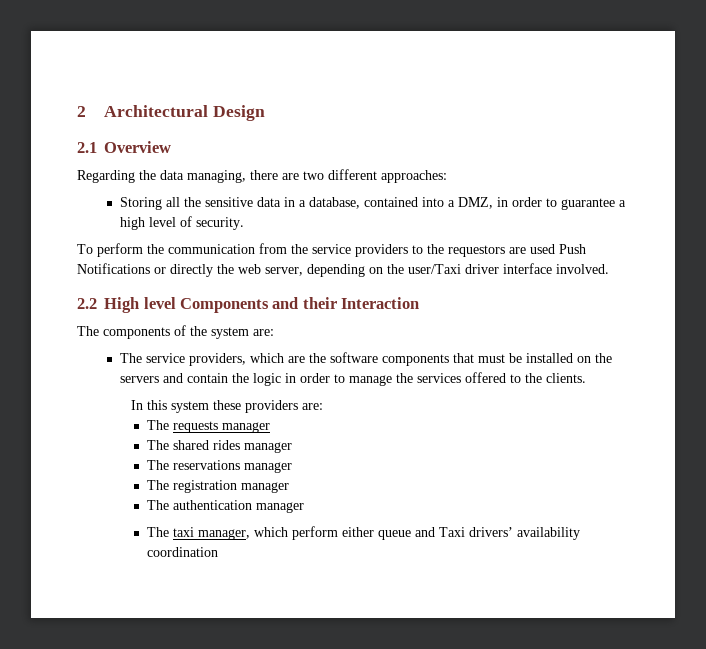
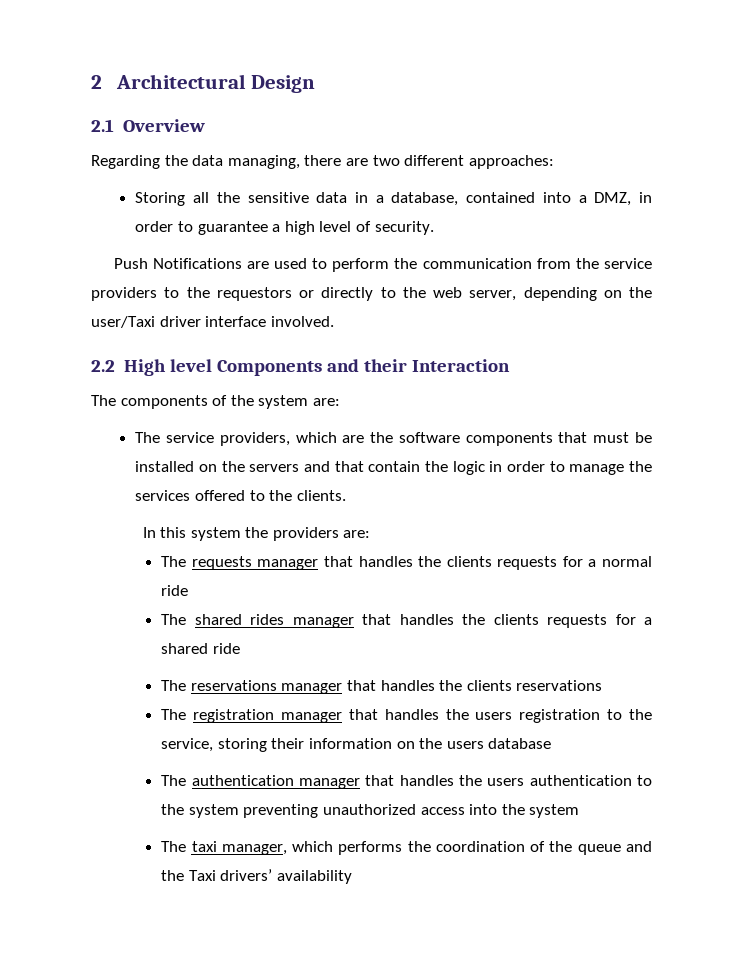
[77,244,93,254] To -> [113,258,328,269] Push Notifications are used to
[509,244,586,254] [77,263,150,274] are used Push Notifications -> (292, 294) none
(213, 270) none -> [380,287,396,298] to
(183, 378) none -> [334,461,364,472] that
[213,400,242,410] these -> [245,527,269,538] the
[146,440,292,453] [146,460,292,473] [146,480,289,493] [146,500,304,513] // The shared rides manager // The reservations manager // The registration manager // The authentication manager -> [323,556,652,570] [161,585,189,596] [161,614,653,628] [161,643,240,654] [161,680,603,694] [161,709,653,723] [161,738,552,752] [161,775,652,789] [161,804,580,818] that handles the clients requests for a normal ride // The shared rides manager that handles the clients requests for a shared ride // The reservations manager that handles the clients reservations // The registration manager that handles the users registration to the service, storing their information on the users database // The authentication manager that handles the users authentication to the system preventing unauthorized access into the system
[291,526,374,540] perform either -> [338,841,573,855] performs the coordination of the
(435, 532) none -> [161,870,185,881] the
[146,547,218,557] coordination -> (352, 877) none

